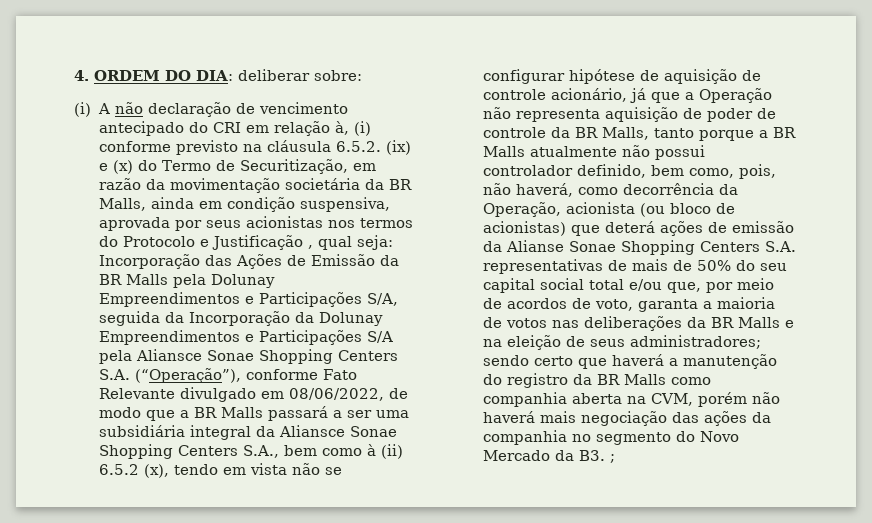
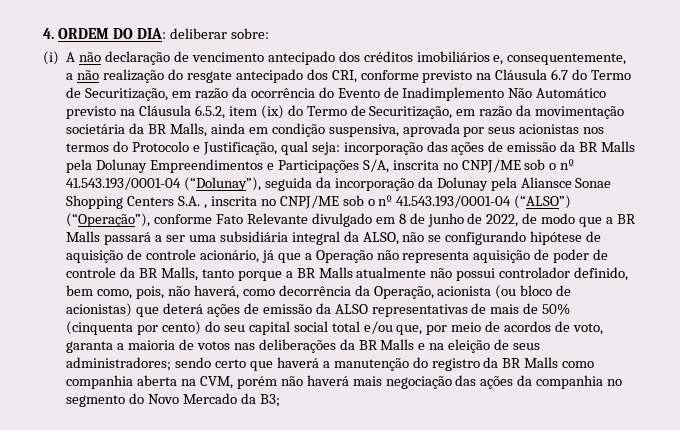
[189,121,372,136] [99,140,412,155] [99,160,134,174] do CRI em relação à, (i) conforme previsto na cláusula 6.5.2. (ix) e (x) -> [338,51,627,65] [66,69,632,83] [66,87,607,101] [66,105,284,119] dos créditos imobiliários e, consequentemente, a não realização do resgate antecipado dos CRI, conforme previsto na Cláusula 6.7 do Termo de Securitização, em razão da ocorrência do Evento de Inadimplemento Não Automático previsto na Cláusula 6.5.2, item (ix)
[212,235,394,250] [99,254,376,269] Justificação , qual seja: Incorporação das Ações de Emissão -> [202,141,557,155] Justificação, qual seja: incorporação das ações de emissão
(399, 299) none -> [392,159,575,173] [66,177,262,191] inscrita no CNPJ/ME sob o nº 41.543.193/0001-04 (“Dolunay”),
[189,311,291,326] Incorporação -> [334,178,414,191] incorporação
[99,330,394,345] Empreendimentos e Participações S/A -> (488, 184) none
(131, 374) none -> [203,195,572,209] , inscrita no CNPJ/ME sob o nº 41.543.193/0001-04 (“ALSO”)
[289,388,385,401] 08/06/2022, -> [398,213,519,227] 8 de junho de 2022,
[279,425,398,437] [99,444,404,459] [99,463,288,478] Aliansce Sonae Shopping Centers S.A., bem como à (ii) 6.5.2 (x), tendo em vista -> [362,232,399,245] ALSO,
[483,69,566,84] configurar -> [445,231,527,245] configurando
[506,240,797,255] Alianse Sonae Shopping Centers S.A. -> [334,304,368,314] ALSO
(732, 265) none -> [66,321,202,335] (cinquenta por cento)
[579,450,616,463] B3. ; -> [259,394,280,407] B3;

